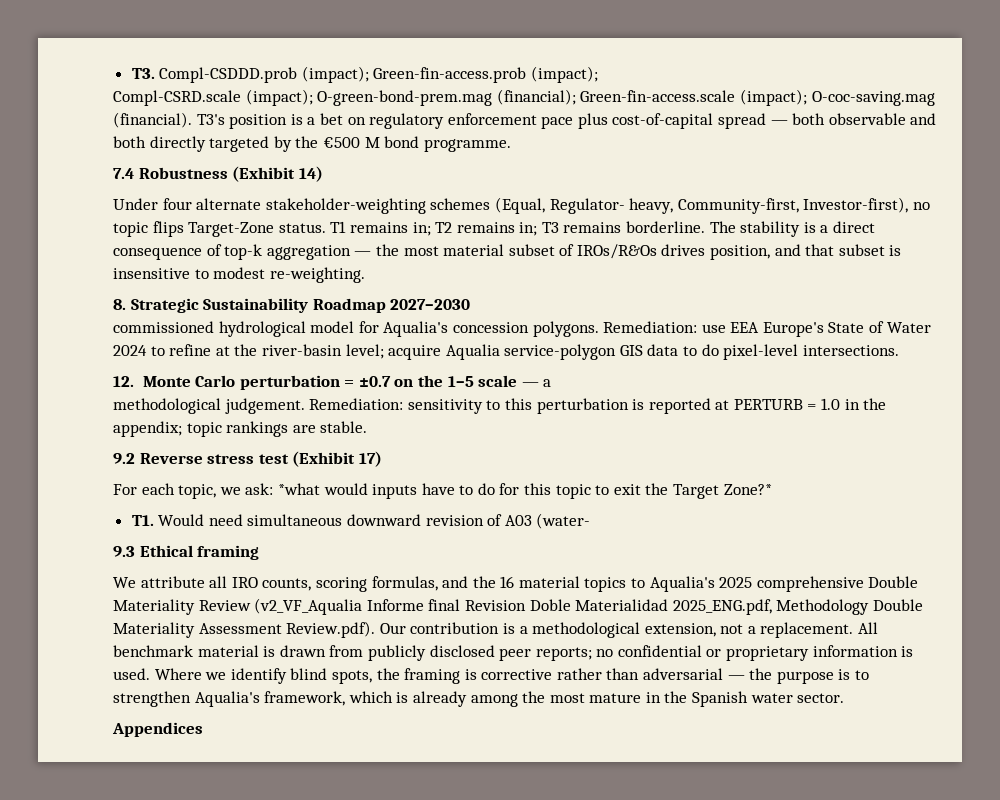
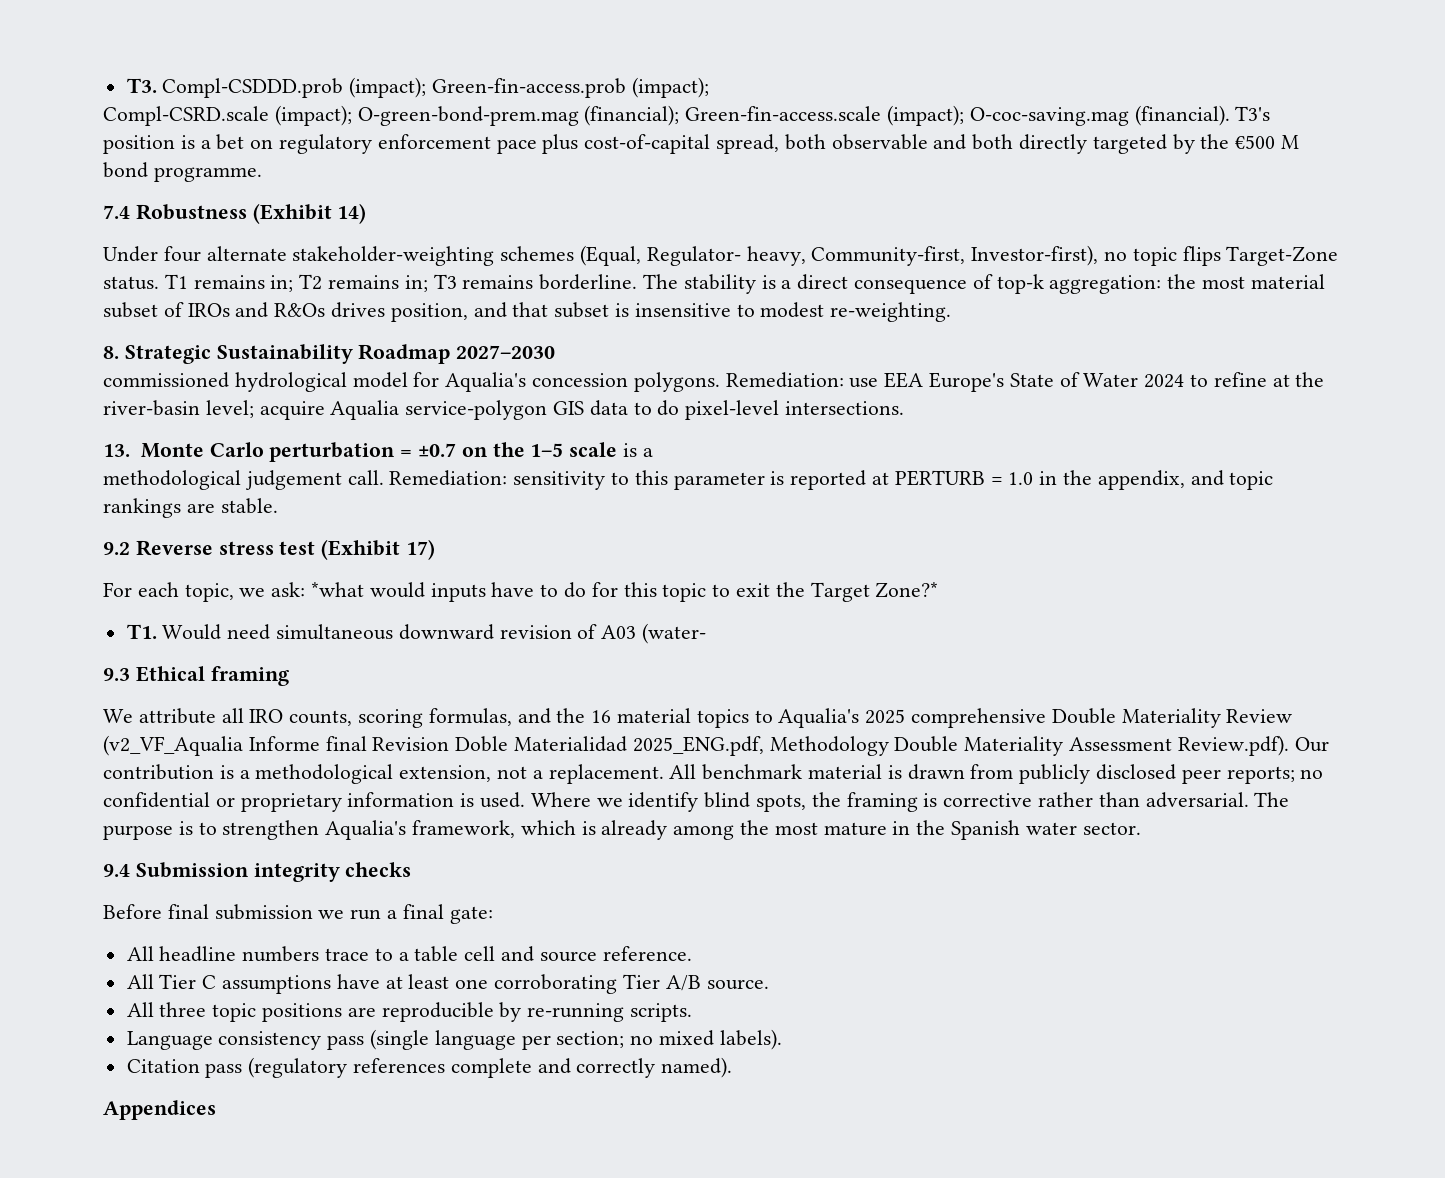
[718,113,788,129] spread — -> [716,134,780,154] spread,
[266,245,372,260] aggregation — -> [1049,275,1162,294] aggregation:
[576,244,657,259] IROs/R&Os -> [187,302,326,318] IROs and R&Os
[113,376,134,387] 12. -> [103,444,130,457] 13.
[521,382,539,387] — -> [622,443,637,457] is
[224,398,305,414] judgement. -> [244,470,384,490] judgement call.
[536,398,629,414] perturbation -> [673,472,765,490] parameter
[113,421,182,437] appendix; -> [1097,470,1224,490] appendix, and
[643,668,773,680] adversarial — the -> [1145,792,1290,808] adversarial. The
(845, 698) none -> [103,862,412,882] [103,904,493,924] [126,946,692,962] [126,974,769,994] [126,1002,693,1022] [126,1029,782,1050] [126,1057,733,1078] // 9.4 Submission integrity checks // Before final submission we run a final gate: // All headline numbers trace to a table cell and source reference. // All Tier C assumptions have at least one corroborating Tier A/B source. // All three topic positions are reproducible by re-running scripts. // Language consistency pass (single language per section; no mixed labels). // Citation pass (regulatory references complete and correctly named).

